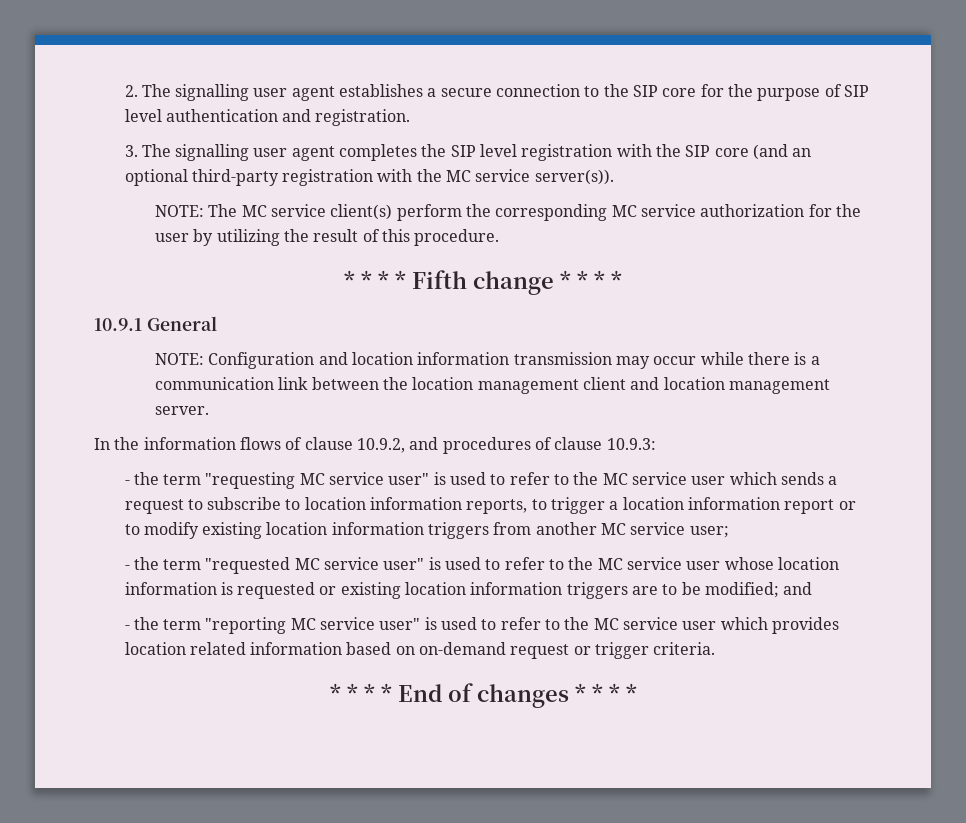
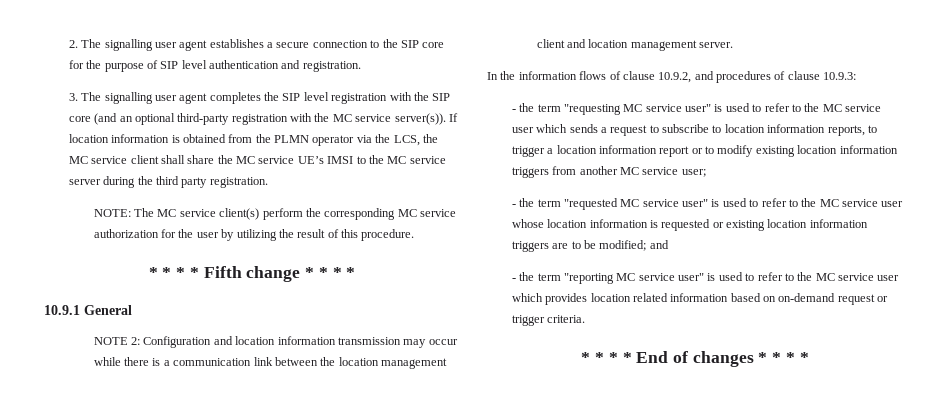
(614, 177) none -> [448,113,458,122] [68,134,438,146] [68,155,446,164] [68,176,268,188] If location information is obtained from the PLMN operator via the LCS, the MC service client shall share the MC service UE’s IMSI to the MC service server during the third party registration.
[155,353,205,365] NOTE: -> [93,337,141,345] NOTE 2:

